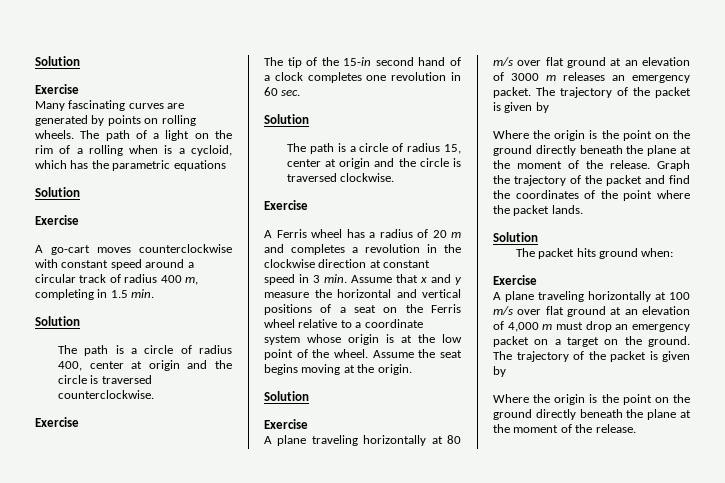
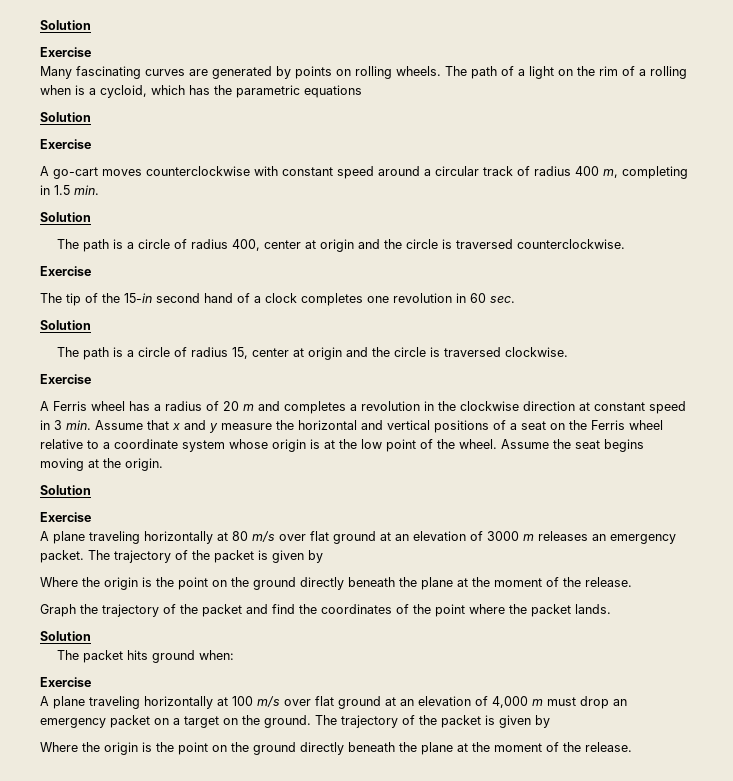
(650, 164) none -> (632, 582) //

